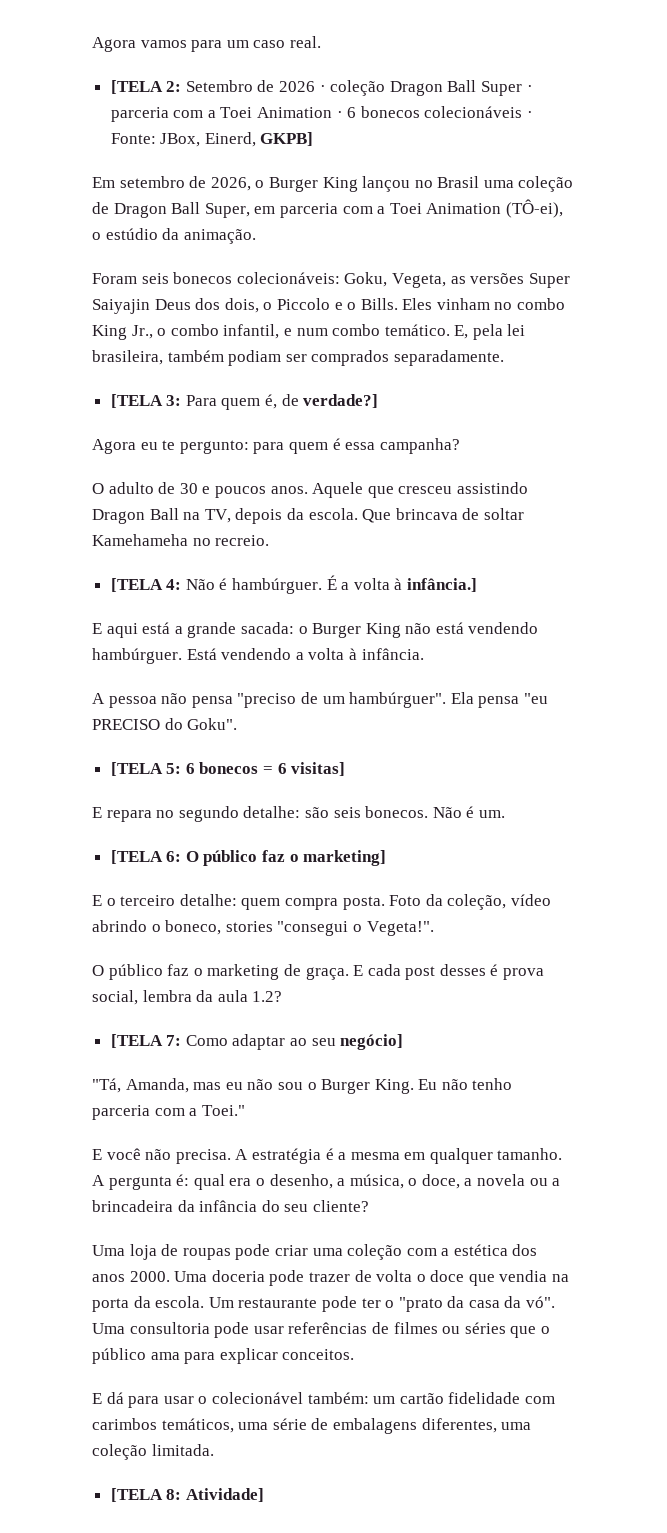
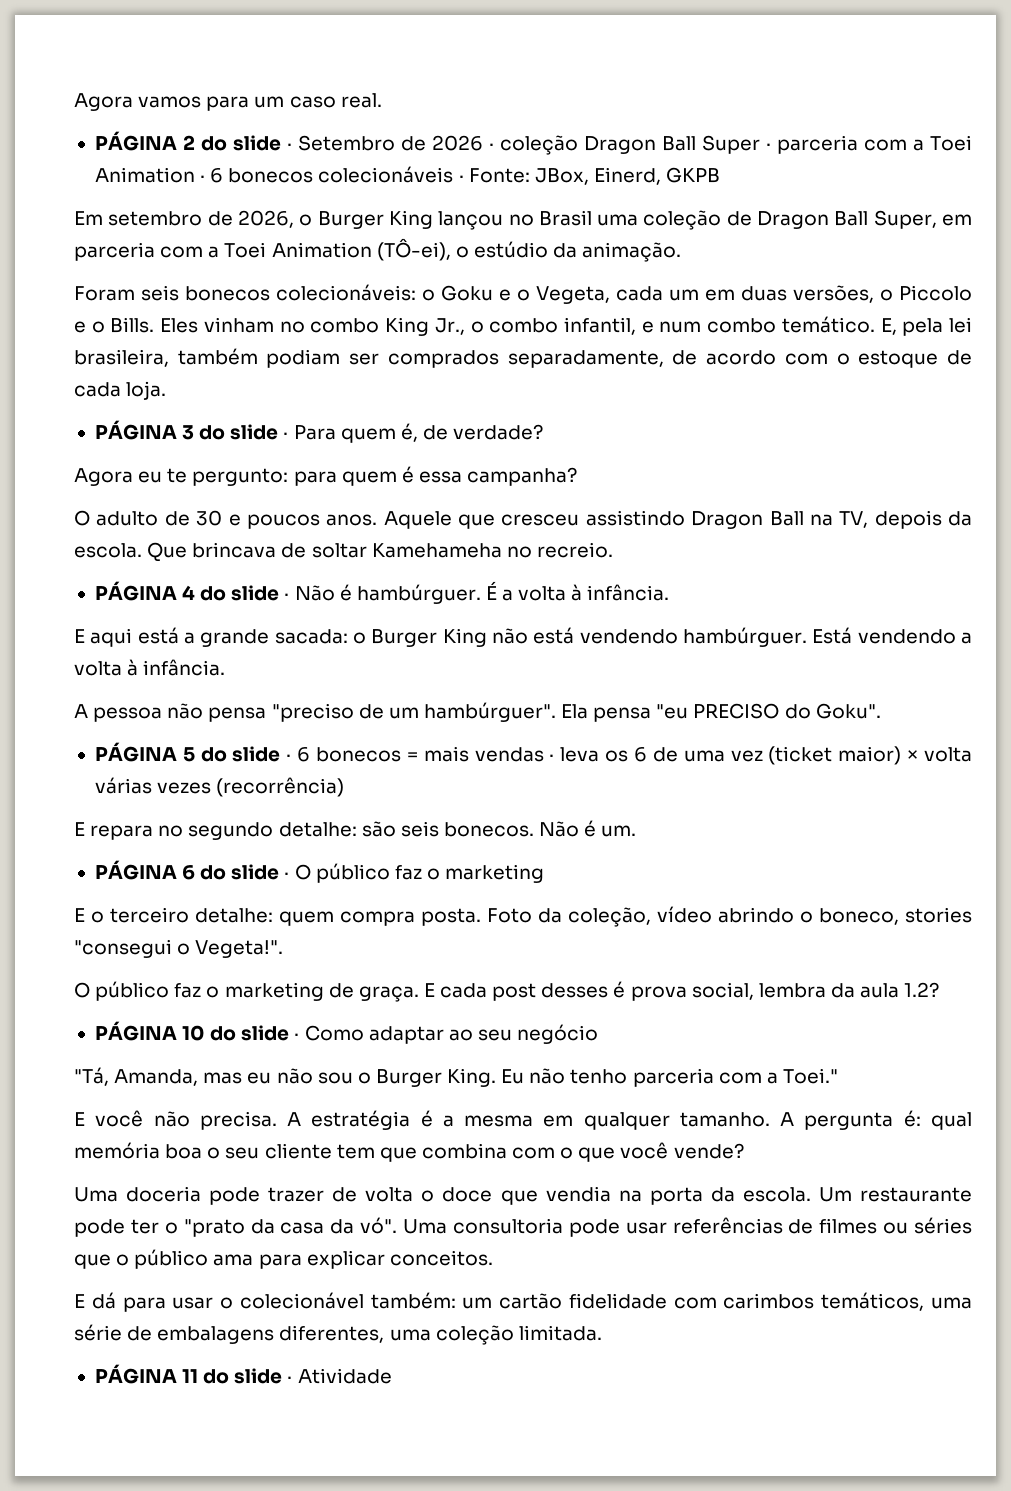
[110,80,182,94] [TELA 2: -> [94,131,292,151] PÁGINA 2 do slide ·
[260,132,314,146] GKPB] -> [666,167,721,183] GKPB
[344,272,570,288] [92,298,259,314] Goku, Vegeta, as versões Super Saiyajin Deus dos dois, -> [422,285,874,304] o Goku e o Vegeta, cada um em duas versões,
[393,350,504,366] [110,394,182,408] separadamente. // [TELA 3: -> [507,350,973,368] [74,381,167,400] [94,420,289,440] separadamente, de acordo com o estoque de cada loja. // PÁGINA 3 do slide ·
[303,394,379,408] verdade?] -> [453,424,544,440] verdade?
[110,578,182,592] [TELA 4: -> [94,581,290,601] PÁGINA 4 do slide ·
[407,578,478,592] infância.] -> [587,584,670,601] infância.
[110,762,346,776] [TELA 5: 6 bonecos = 6 visitas] -> [94,742,973,765] [94,777,345,797] PÁGINA 5 do slide · 6 bonecos = mais vendas · leva os 6 de uma vez (ticket maior) × volta várias vezes (recorrência)
[110,850,387,866] [TELA 6: O público faz o marketing] -> [94,860,545,883] PÁGINA 6 do slide · O público faz o marketing
[110,1034,182,1048] [TELA 7: -> [94,1021,300,1041] PÁGINA 10 do slide ·
[340,1034,404,1050] negócio] -> [517,1024,599,1044] negócio
[229,1174,561,1189] [92,1200,369,1212] [92,1244,538,1260] [92,1271,170,1282] era o desenho, a música, o doce, a novela ou a brincadeira da infância do seu cliente? // Uma loja de roupas pode criar uma coleção com a estética dos anos 2000. -> [74,1142,744,1162] memória boa o seu cliente tem que combina com o que você vende? //
[110,1488,264,1502] [TELA 8: Atividade] -> [94,1364,392,1384] PÁGINA 11 do slide · Atividade

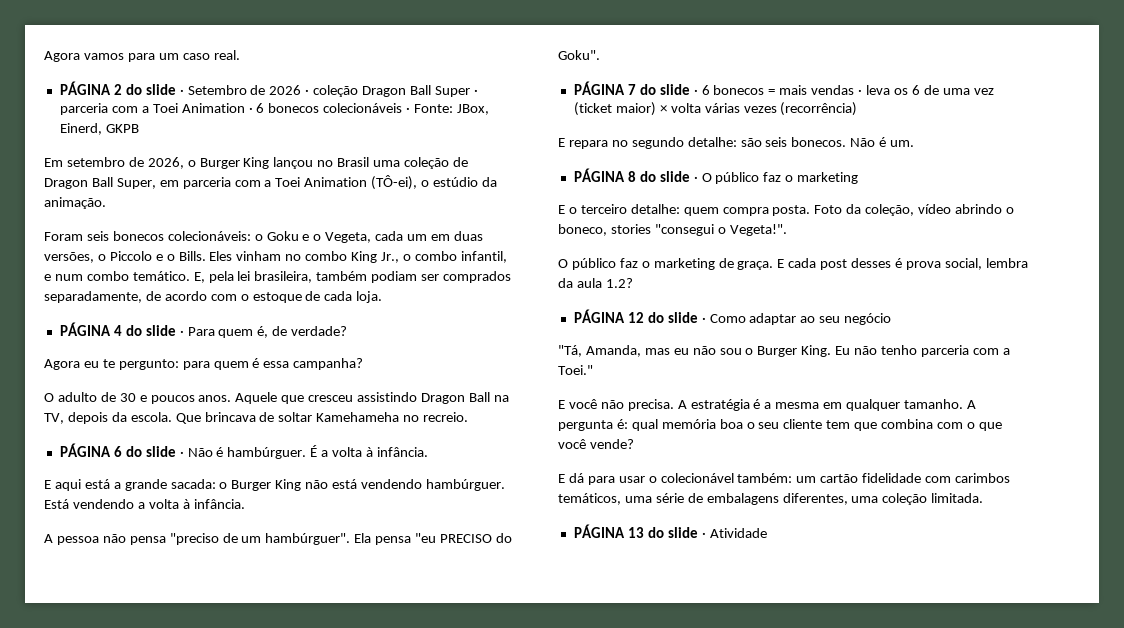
[182,425,195,440] 3 -> [113,325,122,336] 4
[182,585,196,600] 4 -> [113,446,122,457] 6
[182,747,195,762] 5 -> [627,84,636,95] 7
[182,865,196,880] 6 -> [627,171,636,182] 8
[182,1025,206,1041] 10 -> [627,312,644,323] 12
[74,1186,973,1205] [74,1217,972,1237] [74,1249,493,1269] // Uma doceria pode trazer de volta o doce que vendia na porta da escola. Um restaurante pode ter o "prato da casa da vó". Uma consultoria pode usar referências de filmes ou séries que o público ama para explicar conceitos. -> (634, 444) none
[182,1369,199,1383] 11 -> [627,527,644,538] 13

